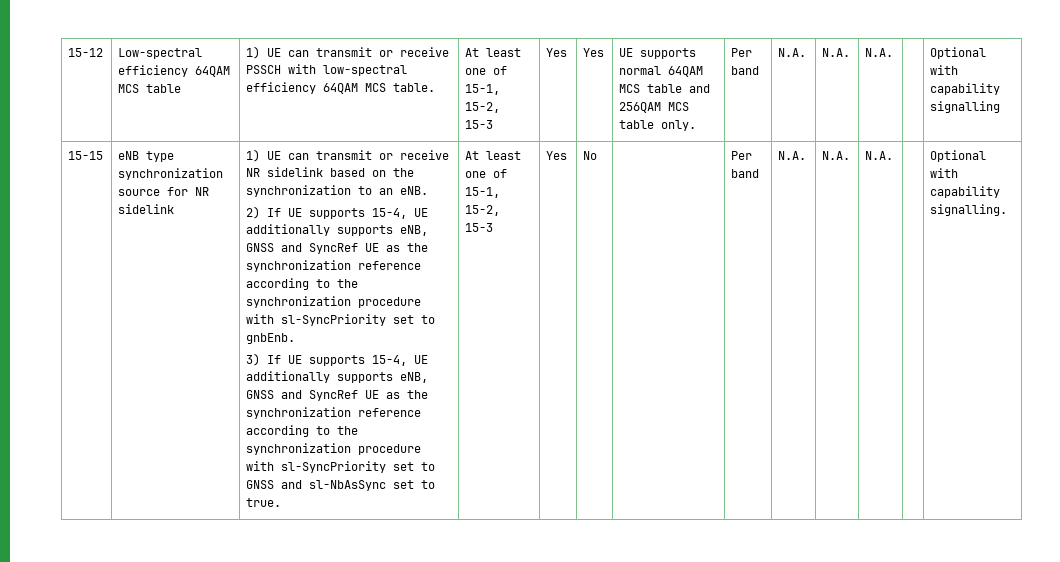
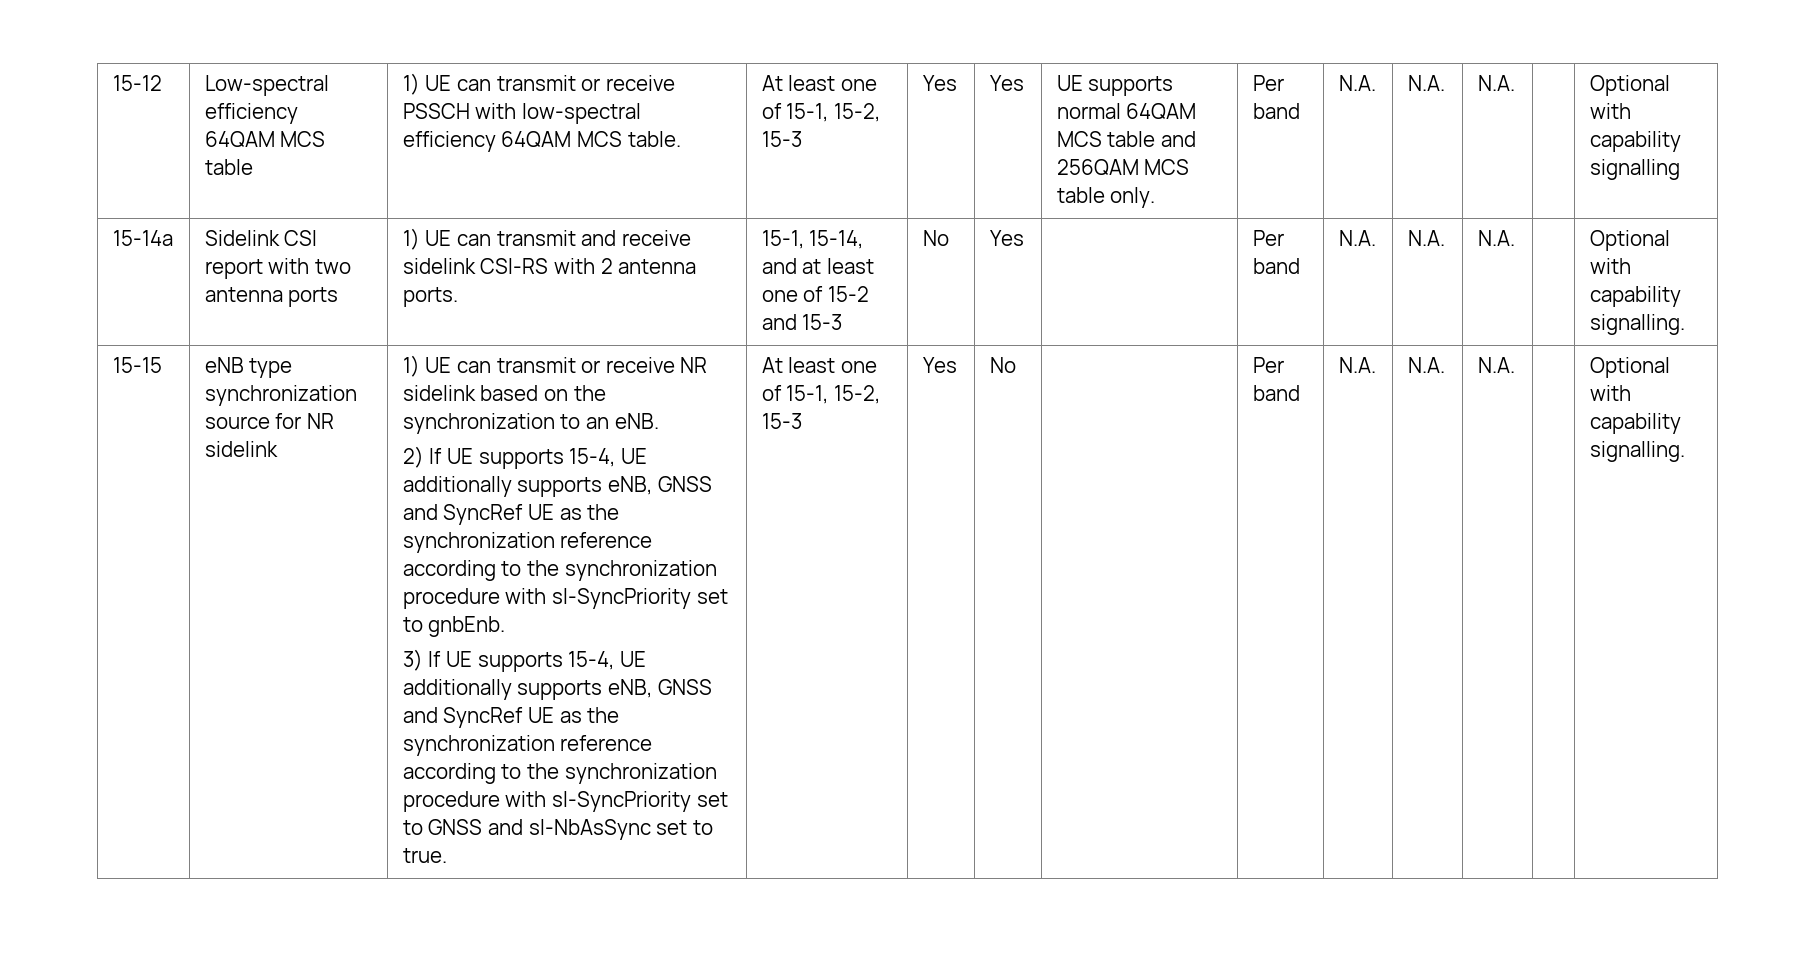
(1001, 107) none -> [112,230,173,246] [204,230,318,246] [204,258,351,279] [204,287,339,307] [402,228,691,250] [402,258,697,274] [402,287,458,307] [761,230,864,249] [761,258,874,274] [761,286,869,302] [761,314,843,330] [922,230,949,246] [989,230,1024,246] [1252,230,1284,246] [1252,258,1300,274] [1338,230,1376,246] [1407,230,1445,246] [1477,230,1515,246] [1589,230,1670,251] [1589,258,1631,274] [1589,286,1681,307] [1589,314,1685,335] // 15-14a | Sidelink CSI report with two antenna ports | 1) UE can transmit and receive sidelink CSI-RS with 2 antenna ports. | 15-1, 15-14, and at least one of 15-2 and 15-3 | No | Yes | | Per band | N.A. | N.A. | N.A. | | Optional with capability signalling.

